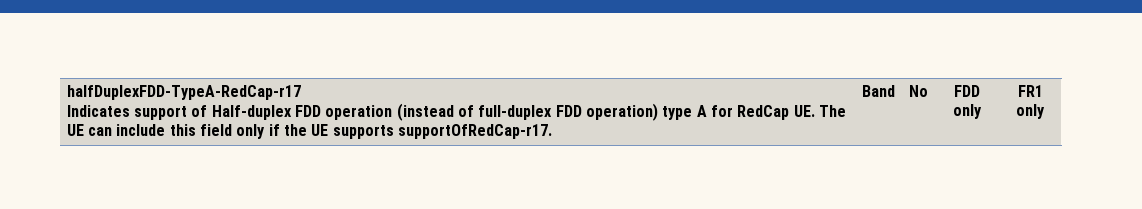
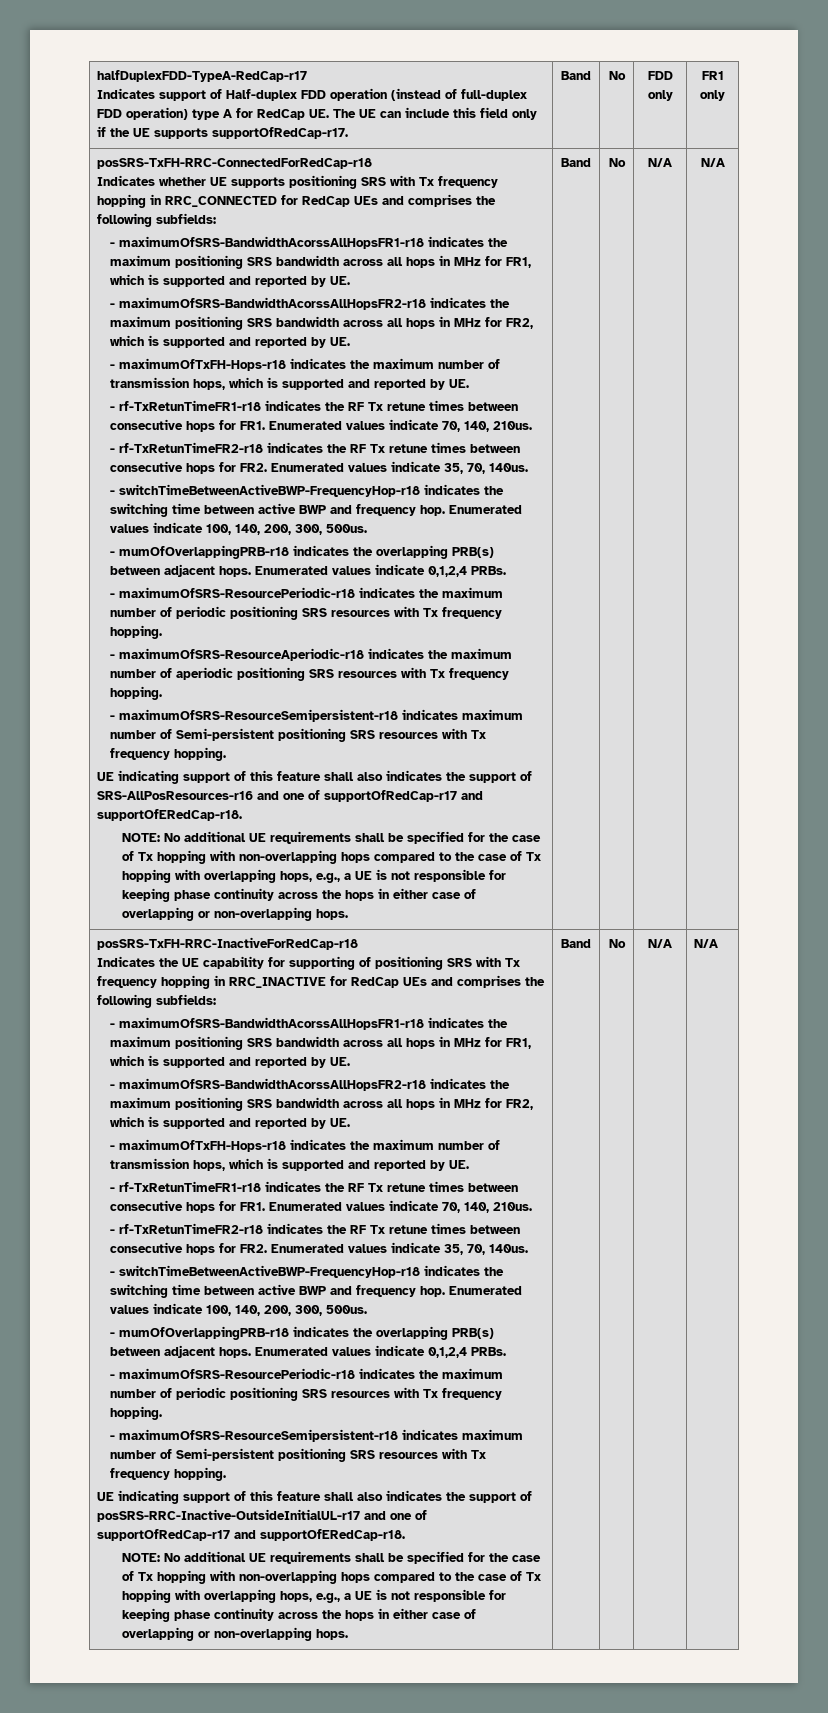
(1045, 111) none -> [97,158,373,169] [97,175,499,189] [97,194,497,208] [97,213,217,227] [109,236,508,249] [109,255,531,269] [109,274,350,287] [109,297,510,310] [109,316,533,330] [109,335,350,348] [109,358,500,371] [109,377,469,390] [109,400,518,411] [109,419,532,432] [109,442,520,453] [109,461,528,474] [109,484,504,497] [109,503,522,517] [109,522,367,535] [109,545,494,559] [109,564,506,577] [109,587,503,598] [109,606,502,620] [109,625,162,639] [109,648,512,661] [109,667,509,681] [109,686,162,700] [109,709,523,722] [109,728,486,742] [109,747,226,761] [97,770,533,784] [97,790,484,802] [97,809,243,821] [122,831,542,844] [122,850,542,864] [122,869,507,883] [122,888,477,902] [122,907,349,921] [561,158,591,167] [608,158,626,167] [648,158,672,167] [700,158,725,167] [97,937,359,950] [97,956,521,970] [97,975,546,989] [97,994,217,1008] [109,1017,508,1030] [109,1036,531,1050] [109,1055,350,1068] [109,1078,510,1091] [109,1097,533,1111] [109,1116,350,1129] [109,1139,500,1152] [109,1158,469,1171] [109,1181,518,1192] [109,1200,532,1213] [109,1223,520,1234] [109,1242,528,1255] [109,1265,504,1278] [109,1284,522,1298] [109,1303,367,1316] [109,1326,494,1340] [109,1345,506,1358] [109,1368,503,1379] [109,1387,502,1401] [109,1406,162,1420] [109,1429,523,1442] [109,1448,486,1462] [109,1467,226,1481] [97,1490,533,1504] [97,1509,428,1522] [97,1529,406,1541] [122,1551,542,1564] [122,1570,542,1584] [122,1589,507,1603] [122,1608,477,1622] [122,1627,349,1641] [561,939,591,948] [608,939,626,948] [648,939,672,948] [694,939,719,948] // posSRS-TxFH-RRC-ConnectedForRedCap-r18 // Indicates whether UE supports positioning SRS with Tx frequency hopping in RRC_CONNECTED for RedCap UEs and comprises the following subfields: // - maximumOfSRS-BandwidthAcorssAllHopsFR1-r18 indicates the maximum positioning SRS bandwidth across all hops in MHz for FR1, which is supported and reported by UE. // - maximumOfSRS-BandwidthAcorssAllHopsFR2-r18 indicates the maximum positioning SRS bandwidth across all hops in MHz for FR2, which is supported and reported by UE. // - maximumOfTxFH-Hops-r18 indicates the maximum number of transmission hops, which is supported and reported by UE. // - rf-TxRetunTimeFR1-r18 indicates the RF Tx retune times between consecutive hops for FR1. Enumerated values indicate 70, 140, 210us. // - rf-TxRetunTimeFR2-r18 indicates the RF Tx retune times between consecutive hops for FR2. Enumerated values indicate 35, 70, 140us. // - switchTimeBetweenActiveBWP-FrequencyHop-r18 indicates the switching time between active BWP and frequency hop. Enumerated values indicate 100, 140, 200, 300, 500us. // - mumOfOverlappingPRB-r18 indicates the overlapping PRB(s) between adjacent hops. Enumerated values indicate 0,1,2,4 PRBs. // - maximumOfSRS-ResourcePeriodic-r18 indicates the maximum number of periodic positioning SRS resources with Tx frequency hopping. // - maximumOfSRS-ResourceAperiodic-r18 indicates the maximum number of aperiodic positioning SRS resources with Tx frequency hopping. // - maximumOfSRS-ResourceSemipersistent-r18 indicates maximum number of Semi-persistent positioning SRS resources with Tx frequency hopping. // UE indicating support of this feature shall also indicates the support of SRS-AllPosResources-r16 and one of supportOfRedCap-r17 and supportOfERedCap-r18. // NOTE: No additional UE requirements shall be specified for the case of Tx hopping with non-overlapping hops compared to the case of Tx hopping with overlapping hops, e.g., a UE is not responsible for keeping phase continuity across the hops in either case of overlapping or non-overlapping hops. | Band | No | N/A | N/A // posSRS-TxFH-RRC-InactiveForRedCap-r18 // Indicates the UE capability for supporting of positioning SRS with Tx frequency hopping in RRC_INACTIVE for RedCap UEs and comprises the following subfields: // - maximumOfSRS-BandwidthAcorssAllHopsFR1-r18 indicates the maximum positioning SRS bandwidth across all hops in MHz for FR1, which is supported and reported by UE. // - maximumOfSRS-BandwidthAcorssAllHopsFR2-r18 indicates the maximum positioning SRS bandwidth across all hops in MHz for FR2, which is supported and reported by UE. // - maximumOfTxFH-Hops-r18 indicates the maximum number of transmission hops, which is supported and reported by UE. // - rf-TxRetunTimeFR1-r18 indicates the RF Tx retune times between consecutive hops for FR1. Enumerated values indicate 70, 140, 210us. // - rf-TxRetunTimeFR2-r18 indicates the RF Tx retune times between consecutive hops for FR2. Enumerated values indicate 35, 70, 140us. // - switchTimeBetweenActiveBWP-FrequencyHop-r18 indicates the switching time between active BWP and frequency hop. Enumerated values indicate 100, 140, 200, 300, 500us. // - mumOfOverlappingPRB-r18 indicates the overlapping PRB(s) between adjacent hops. Enumerated values indicate 0,1,2,4 PRBs. // - maximumOfSRS-ResourcePeriodic-r18 indicates the maximum number of periodic positioning SRS resources with Tx frequency hopping. // - maximumOfSRS-ResourceSemipersistent-r18 indicates maximum number of Semi-persistent positioning SRS resources with Tx frequency hopping. // UE indicating support of this feature shall also indicates the support of posSRS-RRC-Inactive-OutsideInitialUL-r17 and one of supportOfRedCap-r17 and supportOfERedCap-r18. // NOTE: No additional UE requirements shall be specified for the case of Tx hopping with non-overlapping hops compared to the case of Tx hopping with overlapping hops, e.g., a UE is not responsible for keeping phase continuity across the hops in either case of overlapping or non-overlapping hops. | Band | No | N/A | N/A

